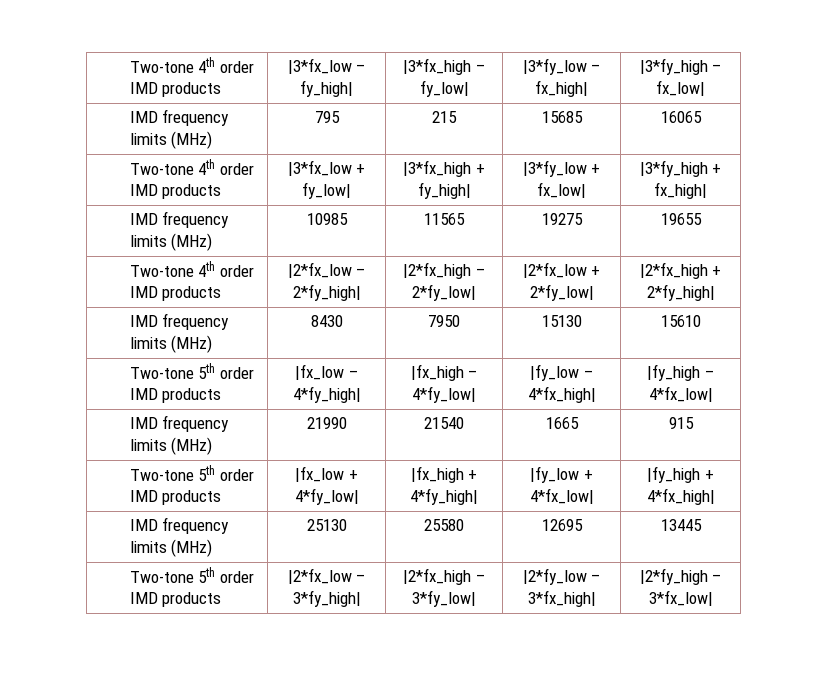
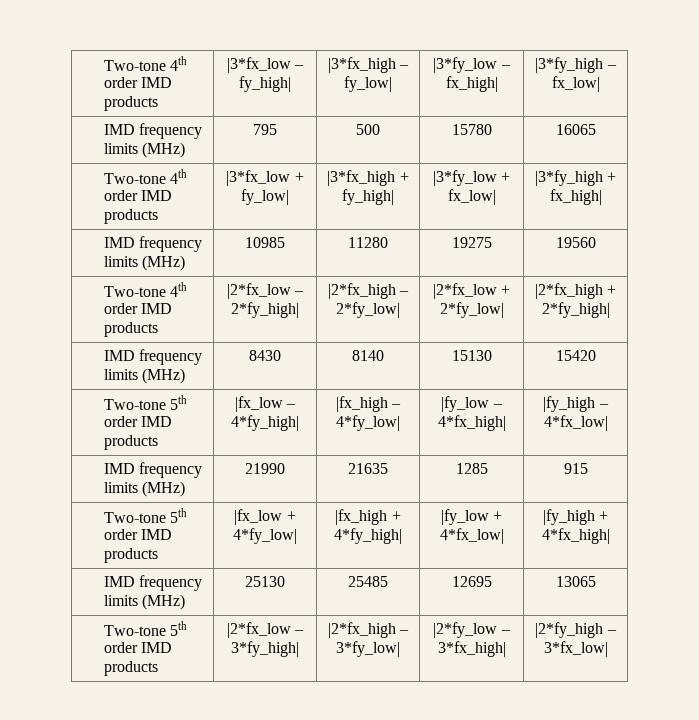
[432,111,457,123] [541,111,583,123] 215 | 15685 -> [356,124,380,135] [451,124,492,135] 500 | 15780
[424,213,465,225] 11565 -> [348,237,388,248] 11280
[660,213,702,225] 19655 -> [555,237,596,248] 19560
[428,315,460,327] 7950 -> [352,350,384,361] 8140
[660,315,701,327] 15610 -> [555,350,596,361] 15420
[424,417,464,429] [545,417,579,429] 21540 | 1665 -> [348,463,388,474] [455,463,488,474] 21635 | 1285
[424,519,464,531] 25580 -> [348,576,388,587] 25485
[660,519,702,531] 13445 -> [555,576,596,587] 13065

